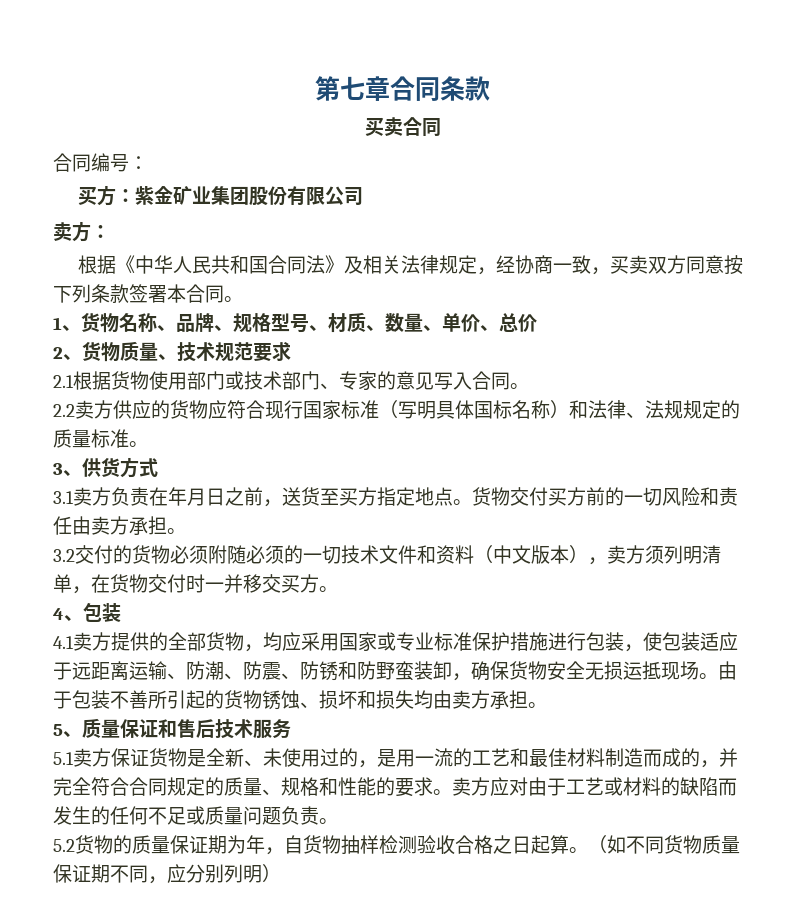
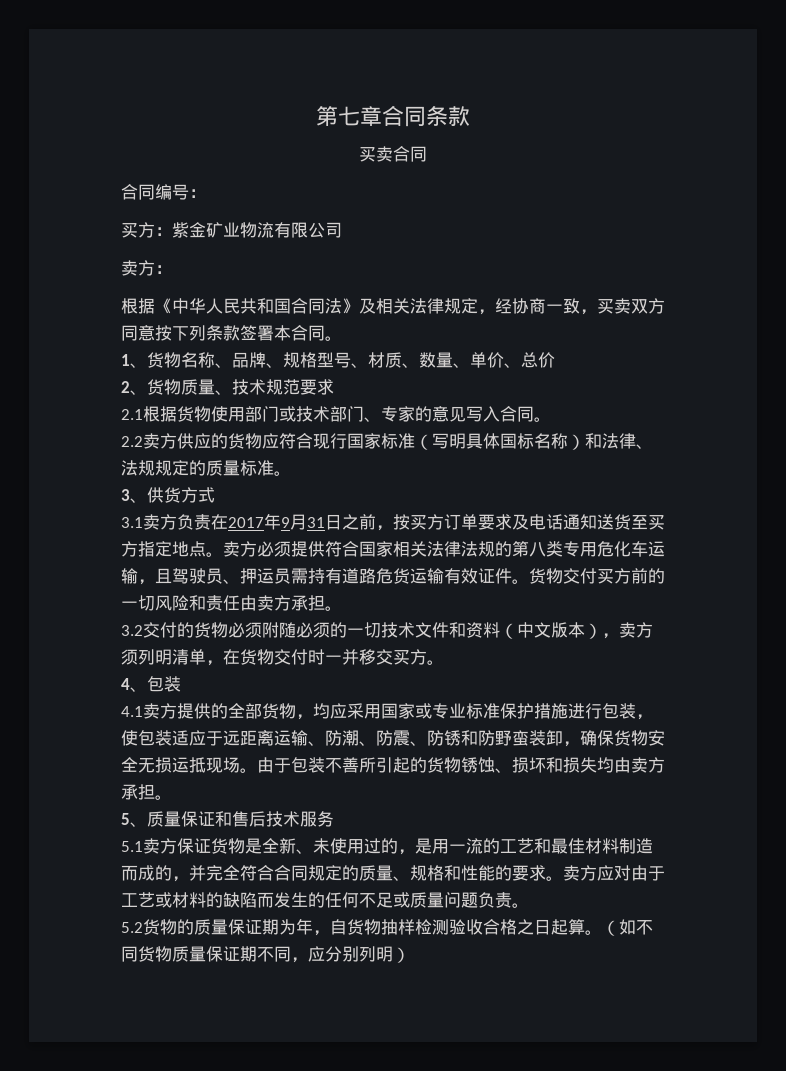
[211,186,288,206] 集团股份 -> [240,222,274,238] 物流
[168,487,282,507] 年月日之前， -> [228,513,597,531] 2017年9月31日之前，按买方订单要求及电话通知
(472, 502) none -> [223,541,665,557] [121,568,529,585] 卖方必须提供符合国家相关法律法规的第八类专用危化车运输，且驾驶员、押运员需持有道路危货运输有效证件。

